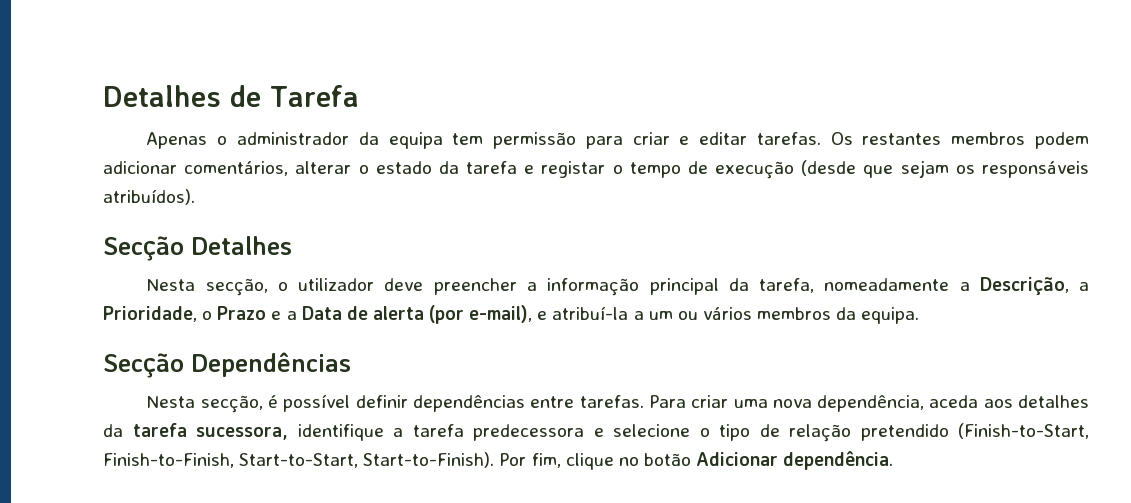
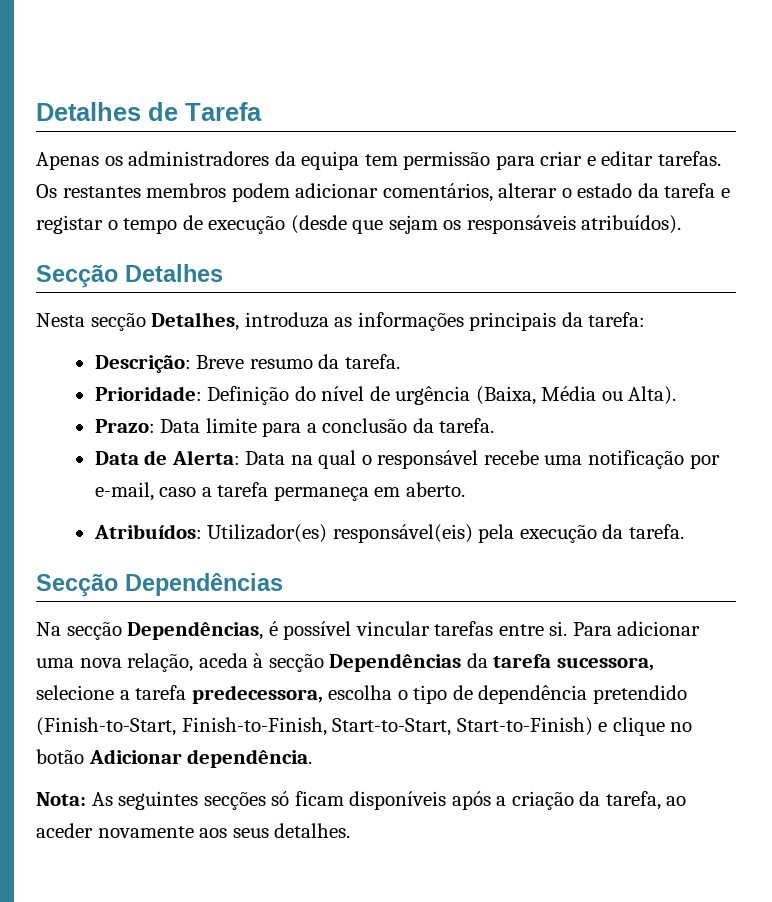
[217,132,350,145] o administrador -> [104,151,270,166] os administradores
[205,277,1089,296] [103,305,920,324] [103,352,351,378] [146,394,1090,413] secção, o utilizador deve preencher a informação principal da tarefa, nomeadamente a Descrição, a Prioridade, o Prazo e a Data de alerta (por e-mail), e atribuí-la a um ou vários membros da equipa. // Secção Dependências // Nesta secção, é possível definir dependências entre tarefas. Para criar uma nova dependência, aceda aos detalhes -> [90,312,646,331] [94,354,400,373] [94,386,677,405] [94,418,495,437] [94,450,720,469] [94,482,465,501] [93,524,684,543] [36,573,283,597] [36,621,701,640] [36,653,462,672] secção Detalhes, introduza as informações principais da tarefa: // Descrição: Breve resumo da tarefa. // Prioridade: Definição do nível de urgência (Baixa, Média ou Alta). // Prazo: Data limite para a conclusão da tarefa. // Data de Alerta: Data na qual o responsável recebe uma notificação por e-mail, caso a tarefa permaneça em aberto. // Atribuídos: Utilizador(es) responsável(eis) pela execução da tarefa. // Secção Dependências // Na secção Dependências, é possível vincular tarefas entre si. Para adicionar uma nova relação, aceda à secção Dependências
[297,424,690,441] identifique a tarefa predecessora e selecione -> [36,685,393,704] selecione a tarefa predecessora, escolha
[789,424,851,442] relação -> [478,685,588,704] dependência
[363,452,561,468] Start-to-Finish). Por fim, -> [456,717,608,736] Start-to-Finish) e
(894, 460) none -> [36,791,687,810] [36,823,351,838] // Nota: As seguintes secções só ficam disponíveis após a criação da tarefa, ao aceder novamente aos seus detalhes.

